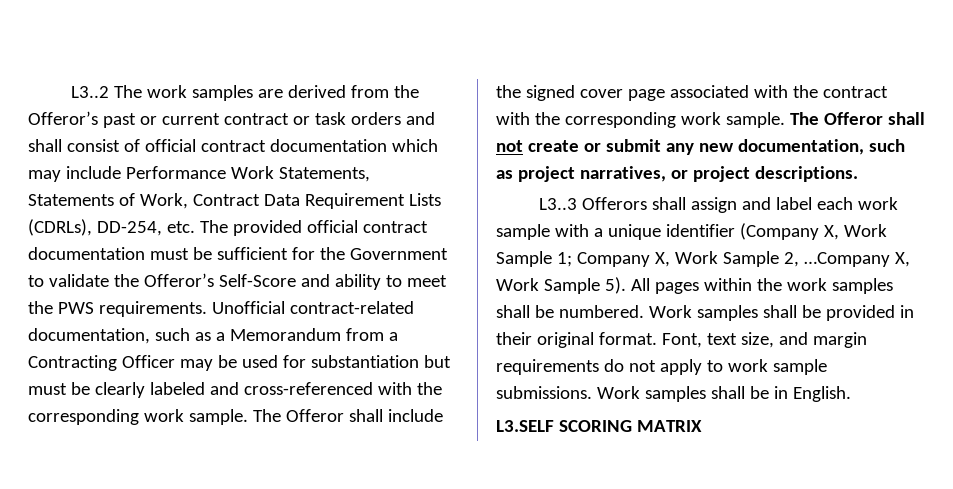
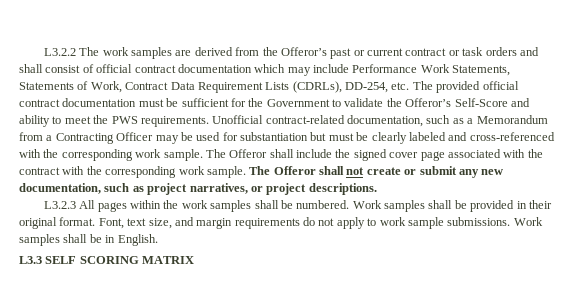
[71,86,110,98] L3..2 -> [43,48,76,56] L3.2.2
[539,197,899,213] [496,223,887,240] [496,251,910,267] [496,277,626,294] L3..3 Offerors shall assign and label each work sample with a unique identifier (Company X, Work Sample 1; Company X, Work Sample 2, …Company X, Work Sample 5). -> [43,201,76,209] L3.2.3
[496,420,554,432] L3.SELF -> [19,256,77,264] L3.3 SELF

